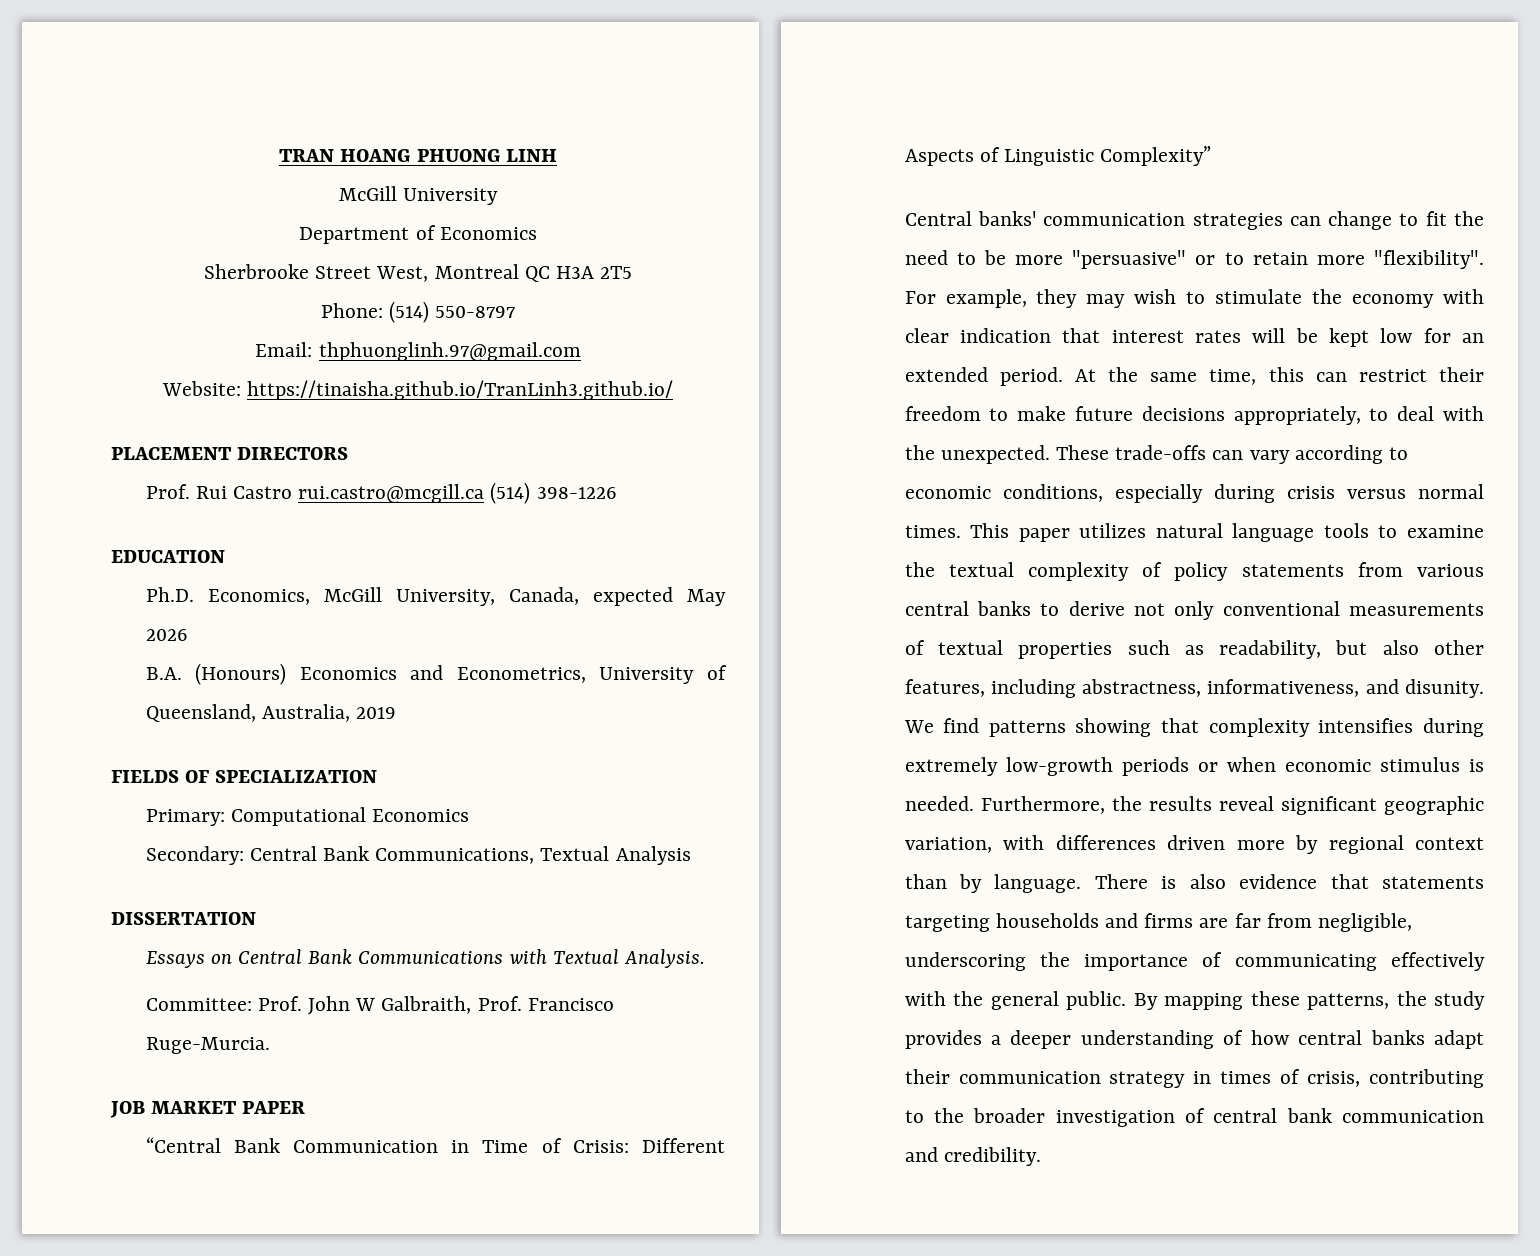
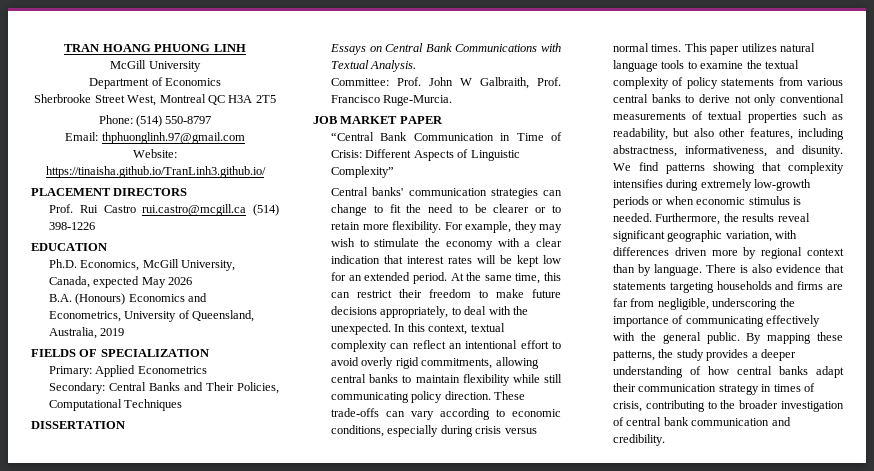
[230,807,470,826] Computational Economics -> [95,365,207,377] Applied Econometrics
[323,846,691,865] Bank Communications, Textual Analysis -> [149,382,279,394] [49,399,183,411] Banks and Their Policies, Computational Techniques
[1015,250,1187,269] more "persuasive" -> [493,204,530,213] clearer
[1374,250,1484,269] "flexibility". -> [392,221,442,233] flexibility.
(1484, 296) none -> [524,241,531,247] a
(1050, 454) none -> [394,323,505,335] [331,340,561,352] [331,357,539,369] [331,374,562,386] [331,391,491,403] In this context, textual complexity can reflect an intentional effort to avoid overly rigid commitments, allowing central banks to maintain flexibility while still communicating policy direction.

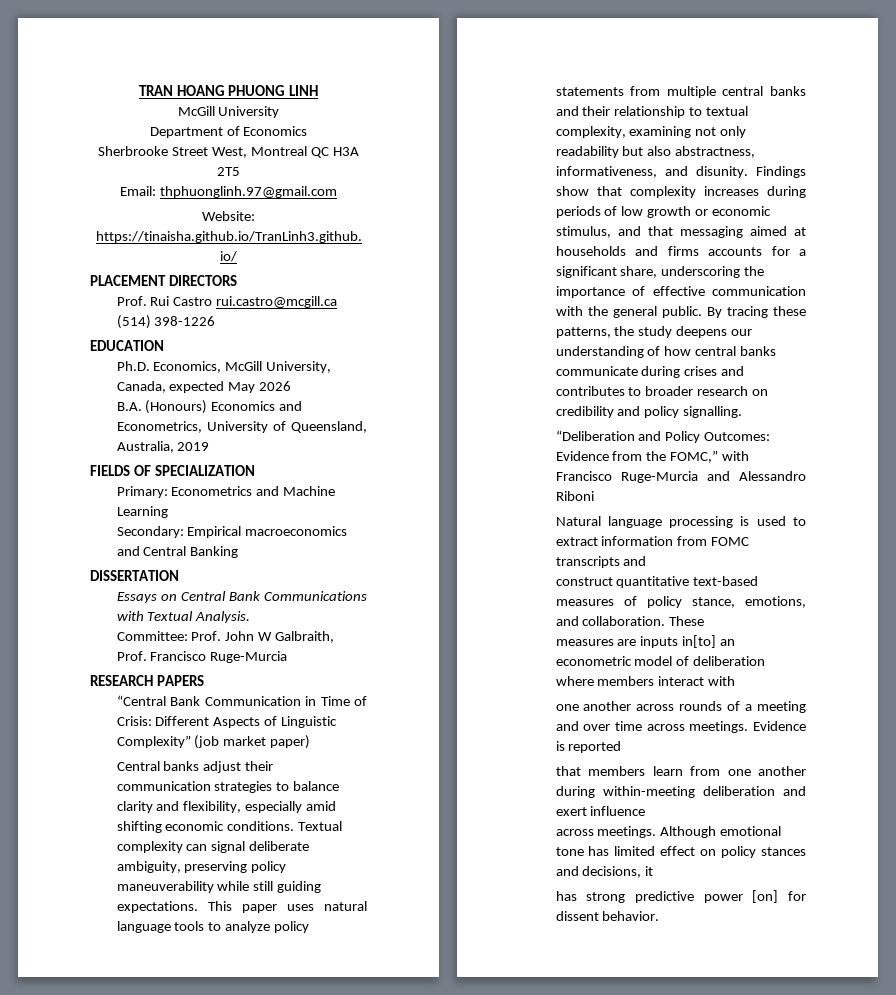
[98,115,212,127] // Phone: (514) 550-8797 -> (240, 171) none
[95,365,136,377] Applied -> (168, 492) none
[49,382,279,394] [49,399,183,411] // Secondary: Central Banks and Their Policies, Computational Techniques -> [256,486,336,496] [116,506,168,518] [116,526,348,538] [116,546,239,558] and Machine Learning // Secondary: Empirical macroeconomics and Central Banking
[383,95,453,106] [313,116,443,124] Ruge-Murcia. // JOB MARKET PAPER -> [210,651,288,663] [90,675,204,686] Ruge-Murcia // RESEARCH PAPERS
[331,187,562,199] [331,204,561,216] [331,221,562,233] [331,238,562,250] [331,255,561,267] [331,272,561,284] [331,289,561,298] [331,306,528,318] [331,323,505,335] [331,340,561,352] [331,357,539,369] [331,374,562,386] [331,391,526,403] [331,408,561,420] [331,425,537,437] [613,43,682,52] // Central banks' communication strategies can change to fit the need to be clearer or to retain more flexibility. For example, they may wish to stimulate the economy with a clear indication that interest rates will be kept low for an extended period. At the same time, this can restrict their freedom to make future decisions appropriately, to deal with the unexpected. In this context, textual complexity can reflect an intentional effort to avoid overly rigid commitments, allowing central banks to maintain flexibility while still communicating policy direction. These trade-offs can vary according to economic conditions, especially during crisis versus normal times. -> [194,735,311,749] [116,761,274,773] [116,781,340,793] [116,801,337,813] [116,821,343,833] [116,841,310,853] [116,861,287,873] [116,881,322,893] [116,901,198,913] (job market paper) // Central banks adjust their communication strategies to balance clarity and flexibility, especially amid shifting economic conditions. Textual complexity can signal deliberate ambiguity, preserving policy maneuverability while still guiding expectations.
[741,43,777,52] utilizes -> [286,904,314,911] uses
[700,60,799,69] [613,77,684,89] examine the textual complexity of -> [225,921,271,933] analyze
[807,78,843,86] [613,94,844,106] [613,111,843,123] [613,128,844,140] [613,145,843,157] [613,162,844,174] [613,179,812,191] [613,196,801,208] [613,213,810,225] [613,230,798,242] [613,247,844,259] [613,264,844,276] [613,281,843,293] [613,298,709,310] various central banks to derive not only conventional measurements of textual properties such as readability, but also other features, including abstractness, informativeness, and disunity. We find patterns showing that complexity intensifies during extremely low-growth periods or when economic stimulus is needed. Furthermore, the results reveal significant geographic variation, with differences driven more by regional context than by language. There is also evidence that statements targeting households and firms are far from negligible, -> [666,86,806,98] [555,106,749,118] [555,126,747,138] [555,146,756,158] [555,166,806,178] [555,186,806,198] [555,206,772,218] [555,226,806,238] [555,246,806,256] [555,266,658,278] multiple central banks and their relationship to textual complexity, examining not only readability but also abstractness, informativeness, and disunity. Findings show that complexity increases during periods of low growth or economic stimulus, and that messaging aimed at households and firms accounts for a significant share,
[685,315,821,327] communicating effectively -> [652,286,806,296] effective communication
[767,333,812,344] mapping -> [726,306,768,318] tracing
[706,349,796,361] provides a deeper -> [676,326,753,338] deepens our
[816,366,844,378] [613,383,815,395] [613,400,844,412] [613,417,791,426] [613,434,666,446] adapt their communication strategy in times of crisis, contributing to the broader investigation of central bank communication and credibility. -> [555,366,745,378] [555,386,769,396] [555,406,743,418] [555,430,771,443] [555,450,750,463] [555,471,806,483] [555,491,594,501] [555,516,806,528] [555,536,750,546] [555,556,647,568] [555,576,759,588] [555,596,806,608] [555,616,705,626] [555,635,736,648] [555,656,766,666] [555,676,736,686] [555,701,806,713] [555,721,806,733] [555,741,622,753] [555,766,806,776] [555,786,806,798] [555,806,646,816] [555,826,782,838] [555,846,806,858] [555,866,654,878] [555,890,806,903] [555,911,660,921] communicate during crises and contributes to broader research on credibility and policy signalling. // “Deliberation and Policy Outcomes: Evidence from the FOMC,” with Francisco Ruge-Murcia and Alessandro Riboni // Natural language processing is used to extract information from FOMC transcripts and // construct quantitative text-based measures of policy stance, emotions, and collaboration. These // measures are inputs in[to] an econometric model of deliberation where members interact with // one another across rounds of a meeting and over time across meetings. Evidence is reported // that members learn from one another during within-meeting deliberation and exert influence // across meetings. Although emotional tone has limited effect on policy stances and decisions, it // has strong predictive power [on] for dissent behavior.

